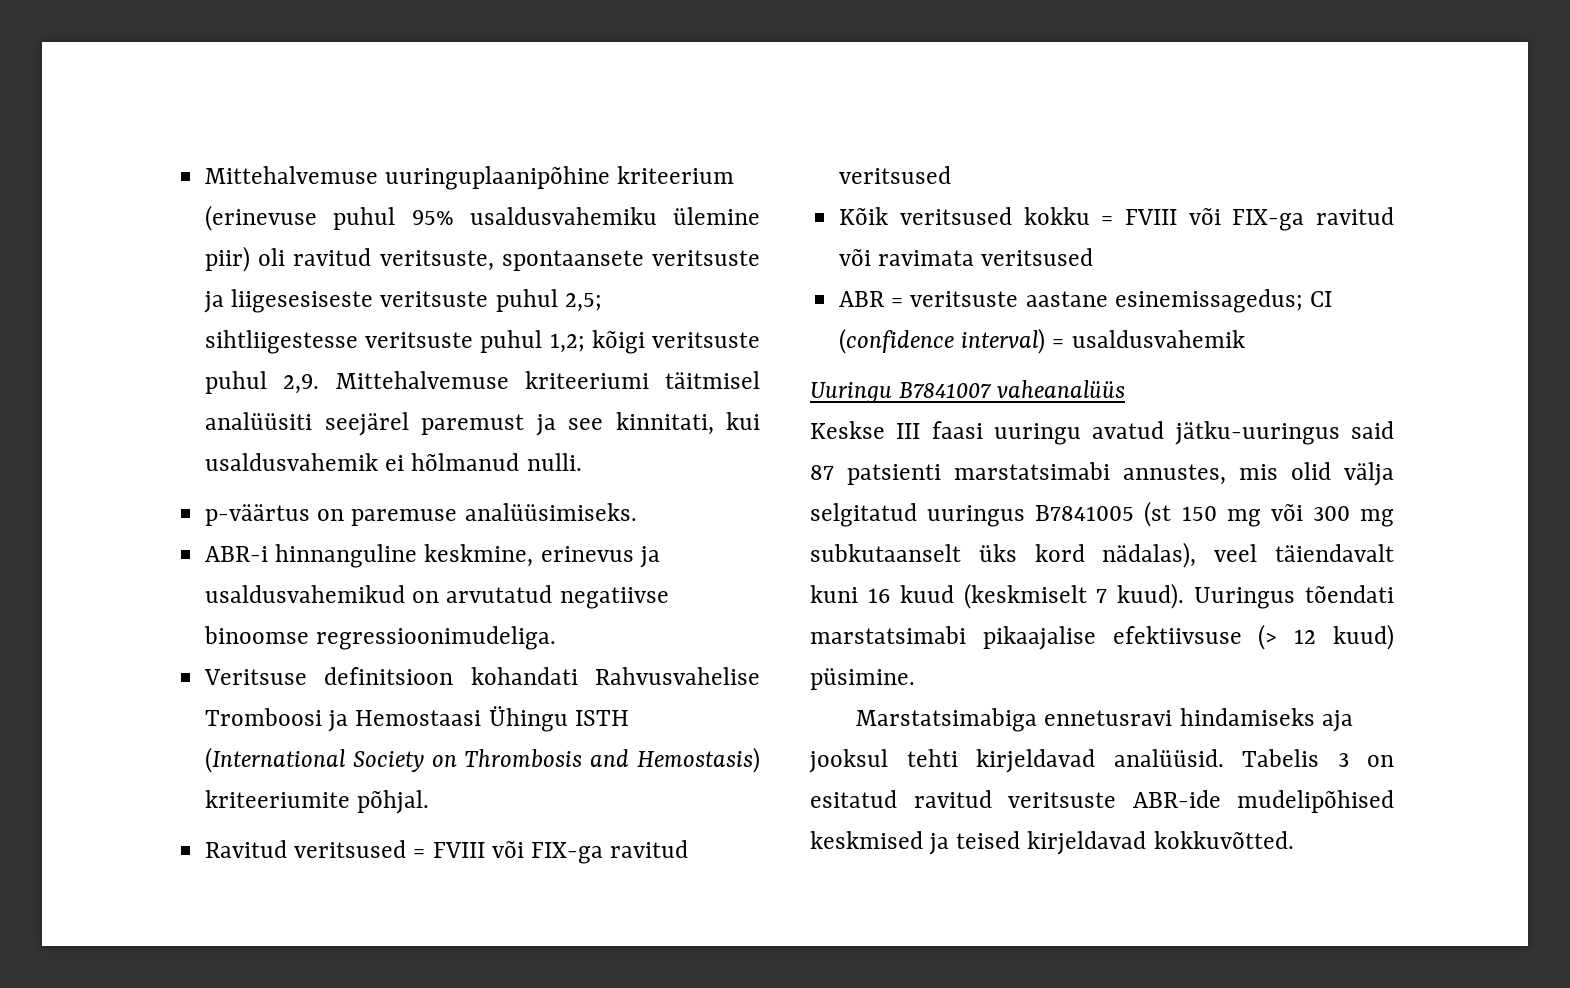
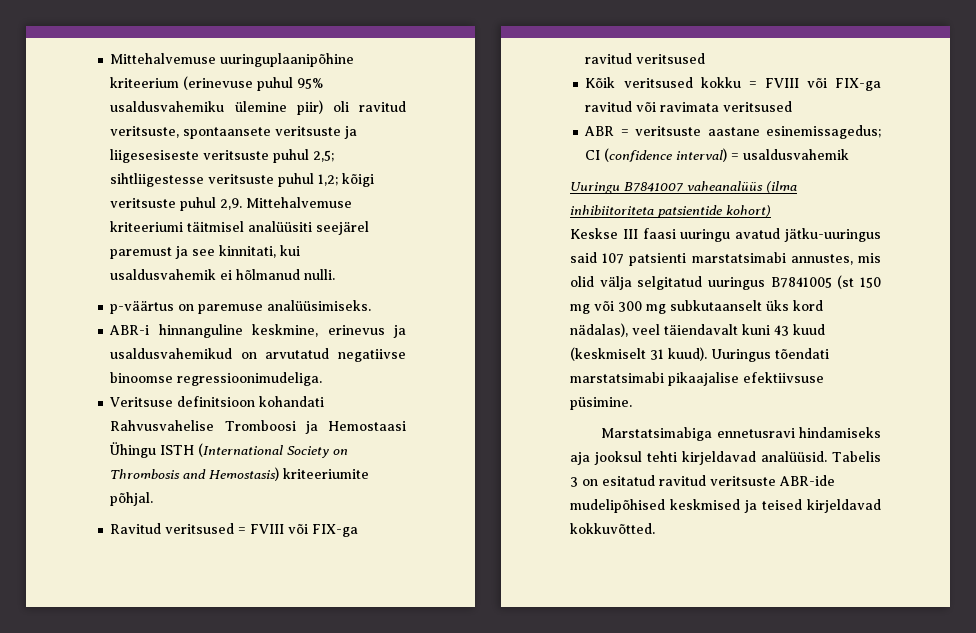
(1126, 389) none -> [766,181,797,193] [570,205,771,218] (ilma inhibiitoriteta patsientide kohort)
[810,465,834,480] 87 -> [602,253,625,264] 107
[867,588,890,603] 16 -> [774,325,789,336] 43
[1096,589,1108,603] 7 -> [650,349,664,360] 31
[1258,624,1394,650] (> 12 kuud) -> (824, 377) none

